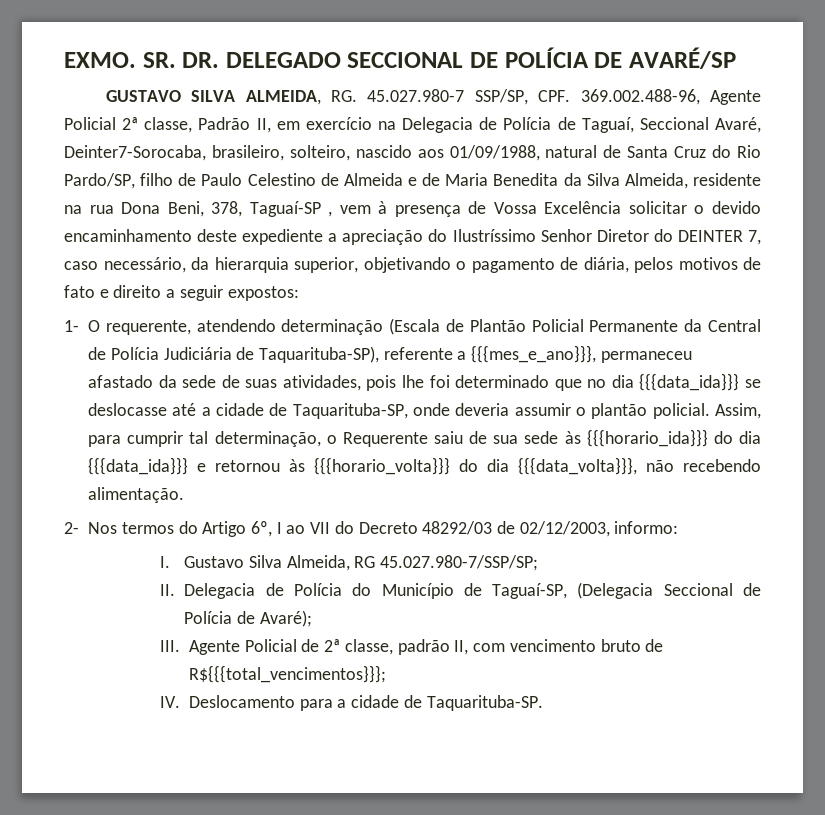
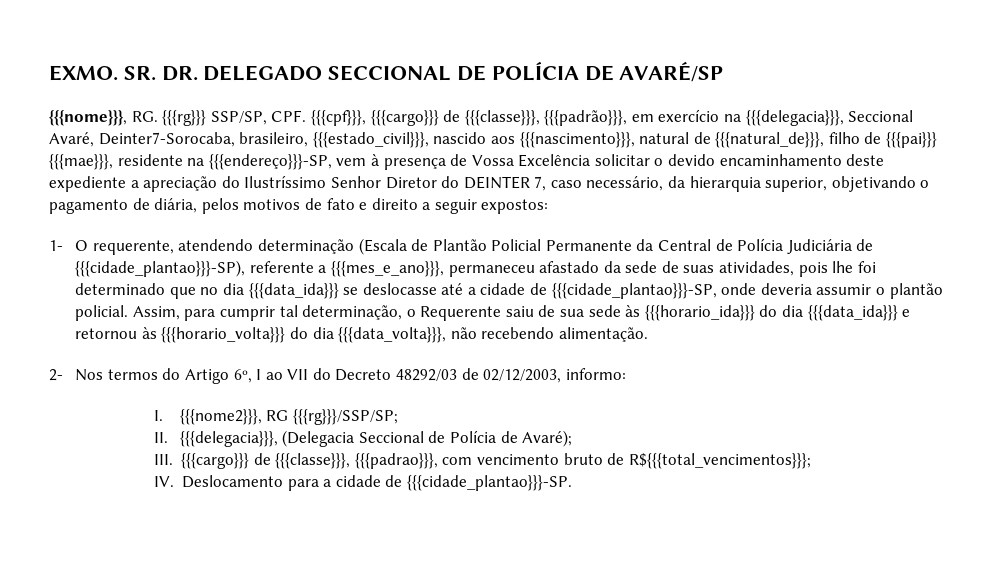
[105,89,761,105] [64,117,634,133] GUSTAVO SILVA ALMEIDA, RG. 45.027.980-7 SSP/SP, CPF. 369.002.488-96, Agente Policial 2ª classe, Padrão II, em exercício na Delegacia de Polícia de Taguaí, -> [49,109,844,126] {{{nome}}}, RG. {{{rg}}} SSP/SP, CPF. {{{cpf}}}, {{{cargo}}} de {{{classe}}}, {{{padrão}}}, em exercício na {{{delegacia}}},
[289,145,350,161] solteiro, -> [312,132,429,148] {{{estado_civil}}},
[449,145,540,161] 01/09/1988, -> [519,132,635,148] {{{nascimento}}},
[627,145,761,158] [64,173,761,189] [64,201,333,217] Santa Cruz do Rio Pardo/SP, filho de Paulo Celestino de Almeida e de Maria Benedita da Silva Almeida, residente na rua Dona Beni, 378, Taguaí-SP , -> [715,132,938,148] [49,154,332,170] {{{natural_de}}}, filho de {{{pai}}} {{{mae}}}, residente na {{{endereço}}}-SP,
[258,346,379,363] Taquarituba-SP), -> [75,260,246,277] {{{cidade_plantao}}}-SP),
[292,403,408,419] Taquarituba-SP, -> [551,283,717,299] {{{cidade_plantao}}}-SP,
[184,555,539,571] [160,583,568,599] Gustavo Silva Almeida, RG 45.027.980-7/SSP/SP; // II. Delegacia de Polícia do Município de Taguaí-SP, -> [179,409,398,425] [153,431,278,447] {{{nome2}}}, RG {{{rg}}}/SSP/SP; // II. {{{delegacia}}},
[188,639,469,655] Agente Policial de 2ª classe, padrão II, -> [181,453,438,469] {{{cargo}}} de {{{classe}}}, {{{padrao}}},
[426,695,543,711] Taquarituba-SP. -> [407,475,573,491] {{{cidade_plantao}}}-SP.

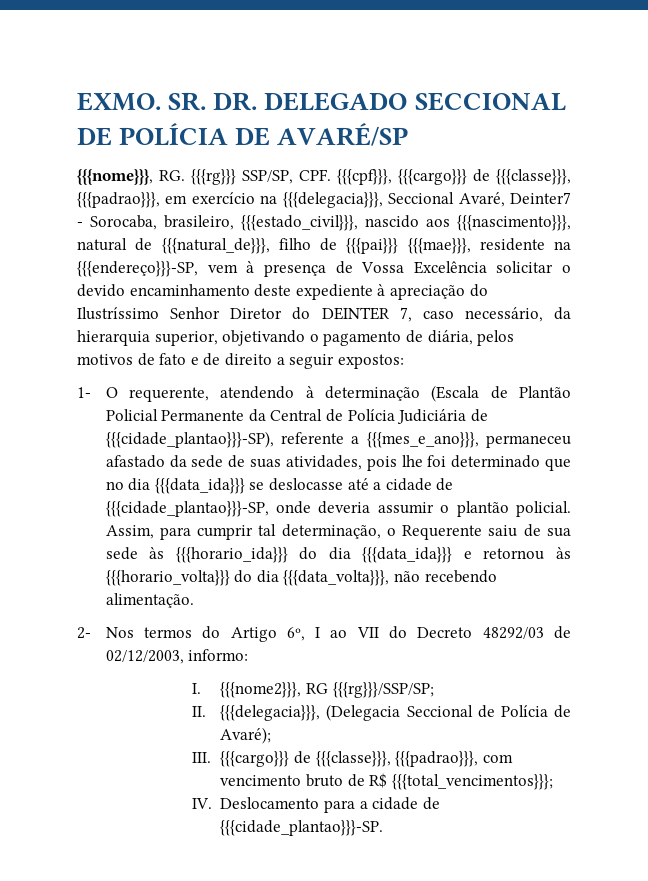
[544,110,628,126] {{{padrão}}}, -> [77,192,160,208] {{{padrao}}},
[98,132,235,147] Deinter7-Sorocaba, -> [510,192,571,204] [77,215,157,230] Deinter7 - Sorocaba,
[130,180,139,188] a -> [377,284,386,296] à
(368, 206) none -> [203,353,221,366] de
(254, 245) none -> [305,386,314,398] à
[628,453,811,469] R${{{total_vencimentos}}}; -> [369,773,553,790] R$ {{{total_vencimentos}}};

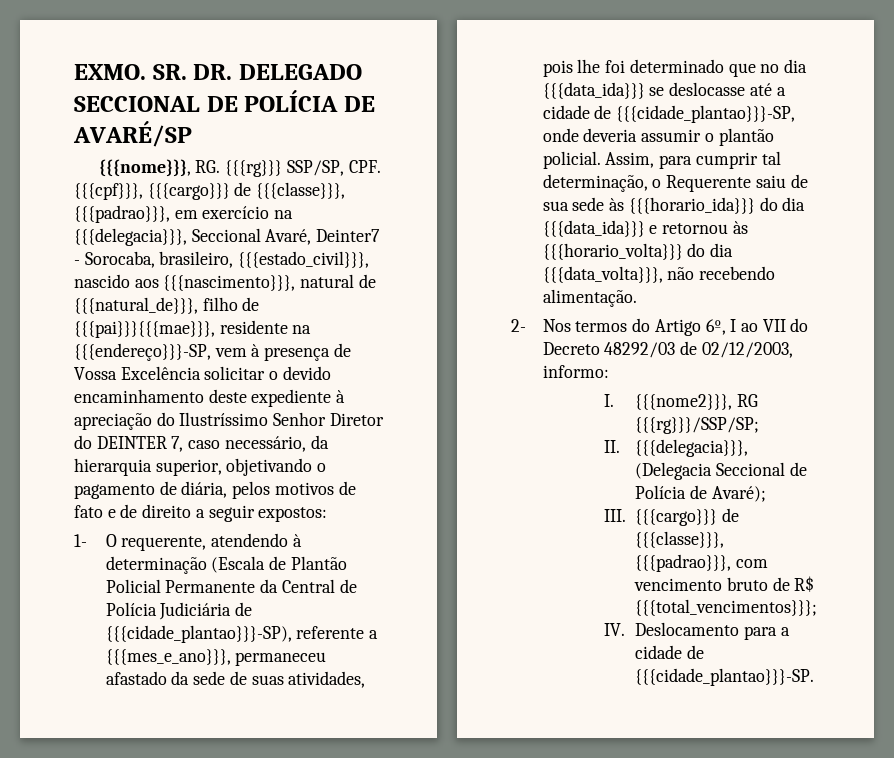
[346,238,471,254] {{{pai}}} {{{mae}}}, -> [74,321,215,338] {{{pai}}}{{{mae}}},

